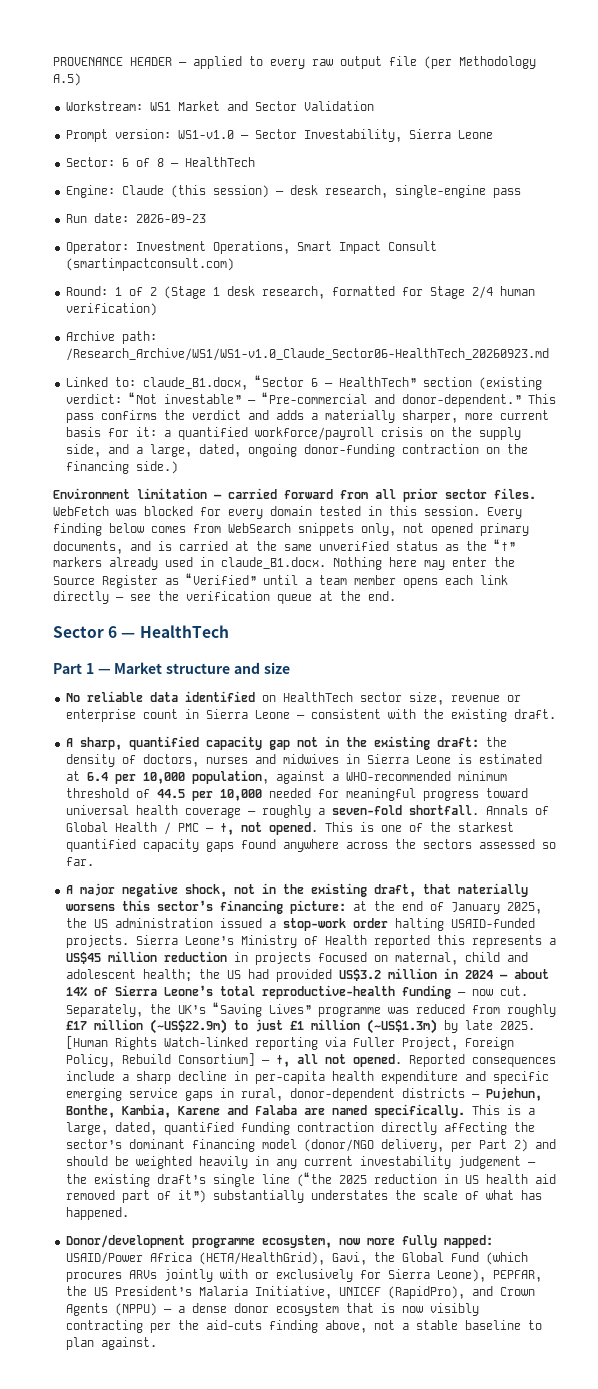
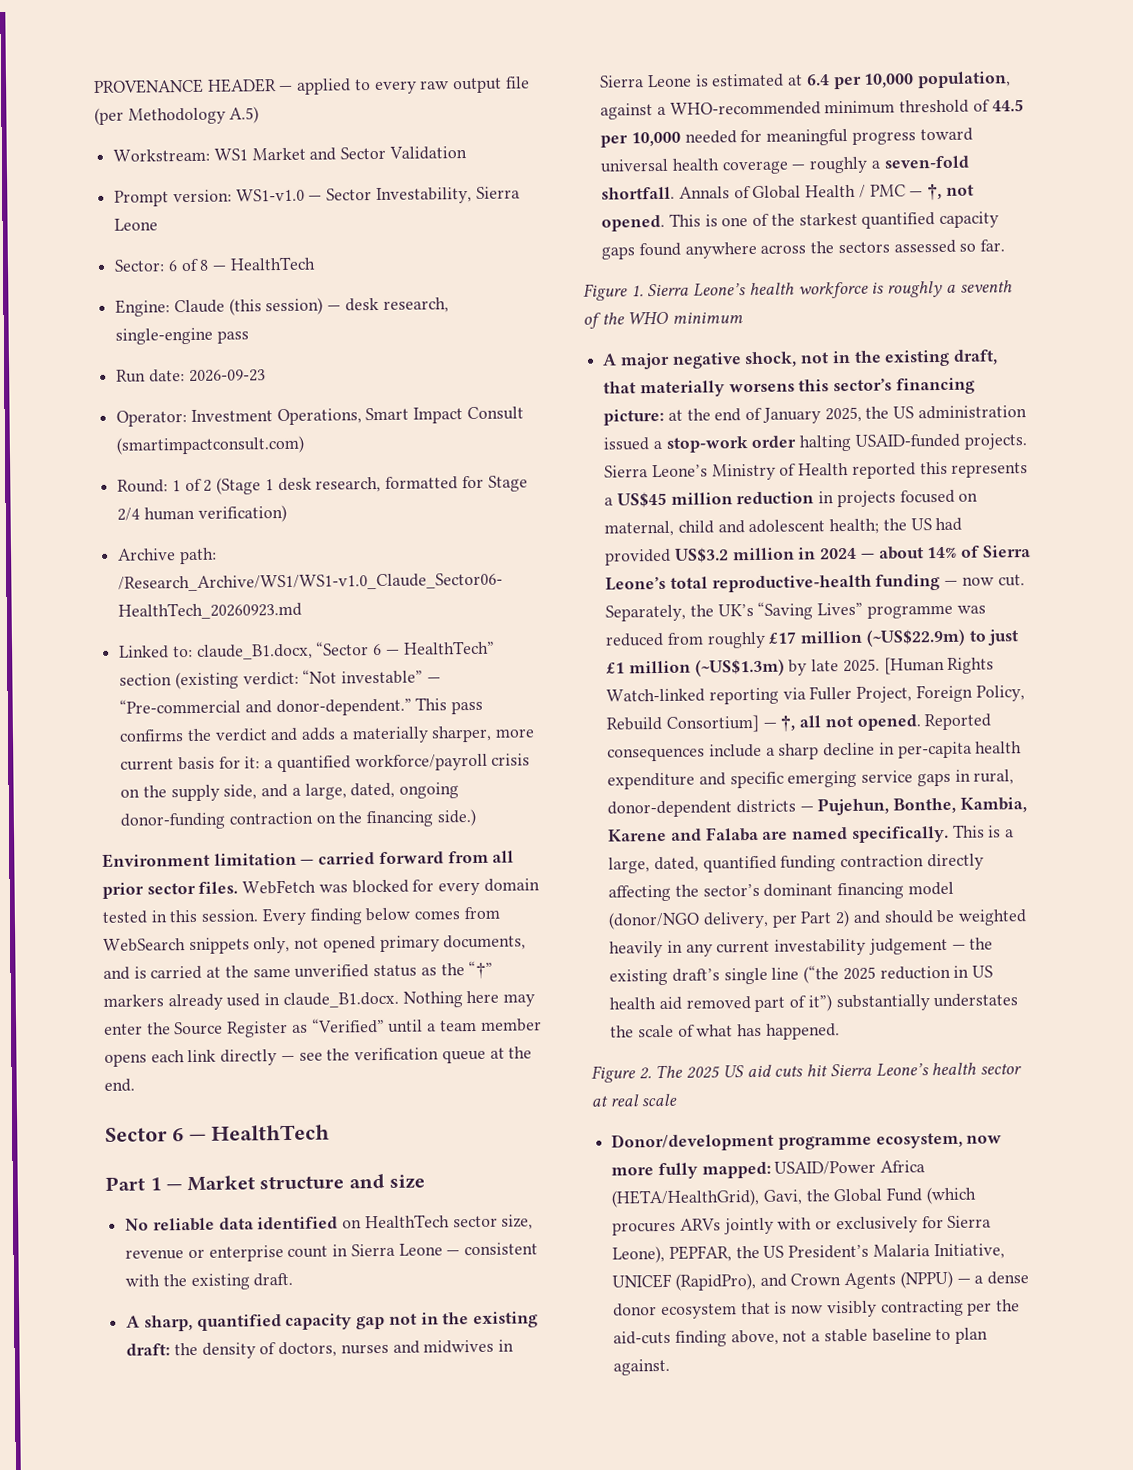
(94, 861) none -> [583,280,1013,301] [583,311,744,329] // Figure 1. Sierra Leone’s health workforce is roughly a seventh of the WHO minimum
(129, 1213) none -> [591,1062,1022,1083] [591,1093,678,1107] // Figure 2. The 2025 US aid cuts hit Sierra Leone’s health sector at real scale

